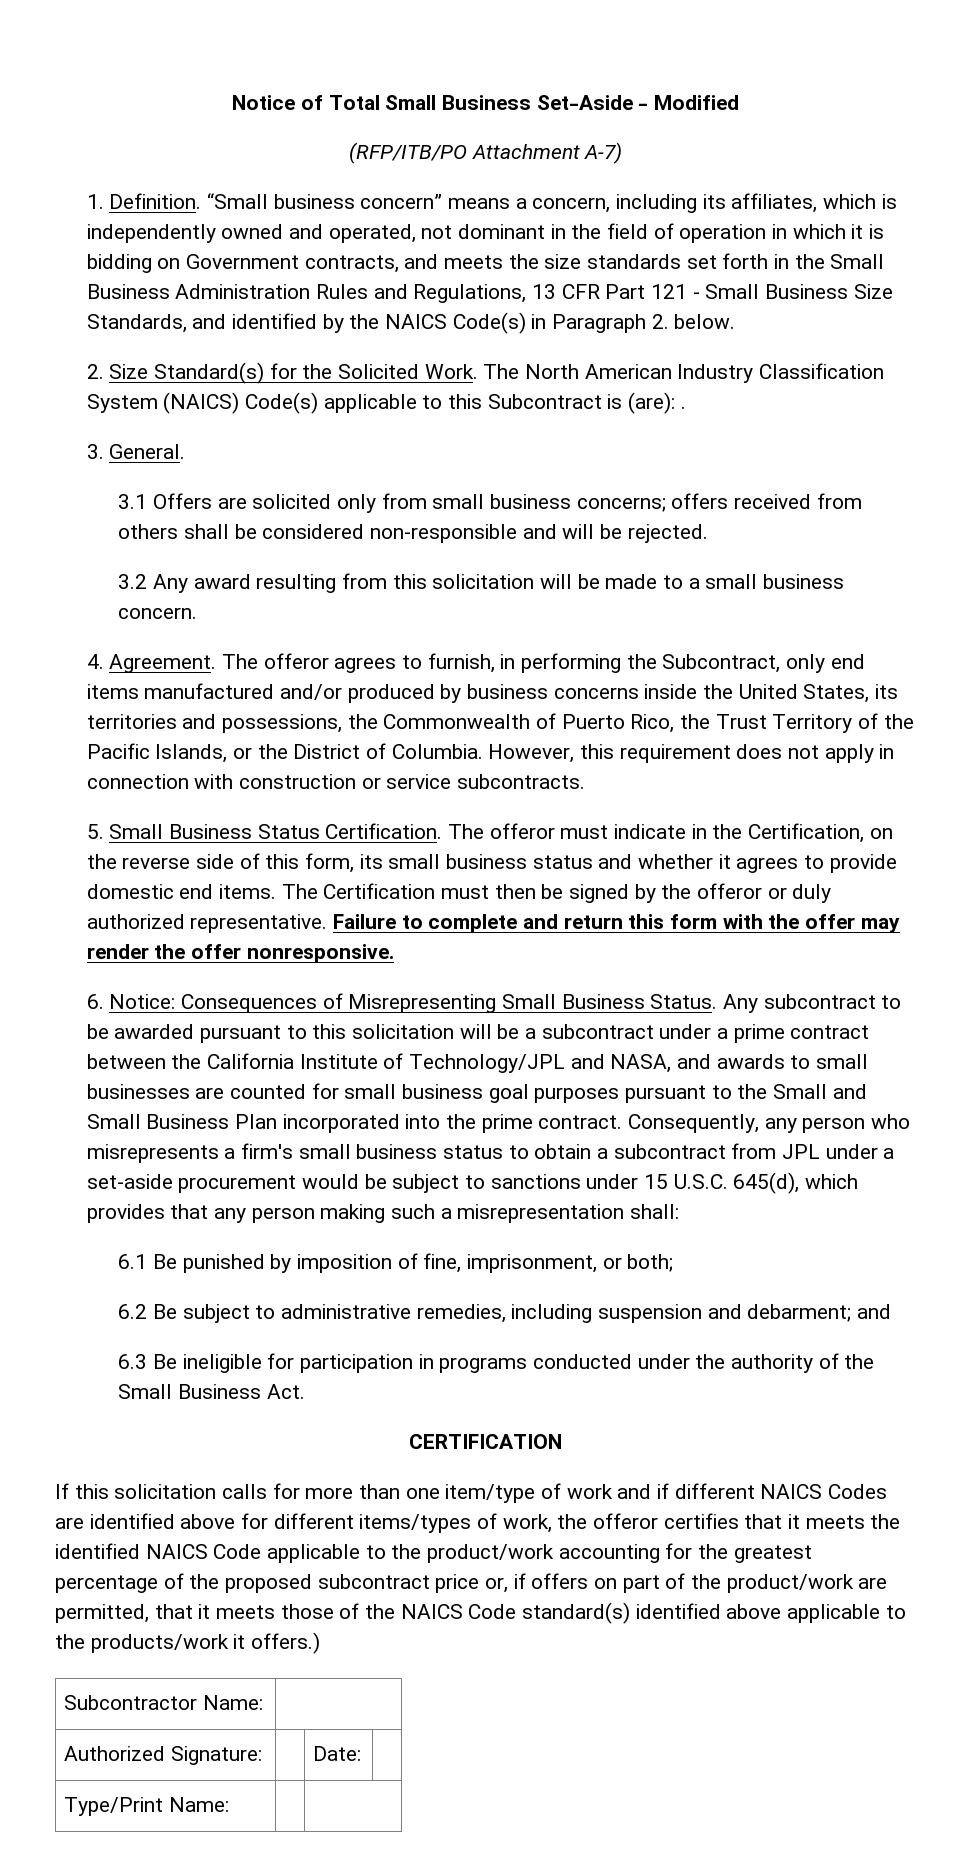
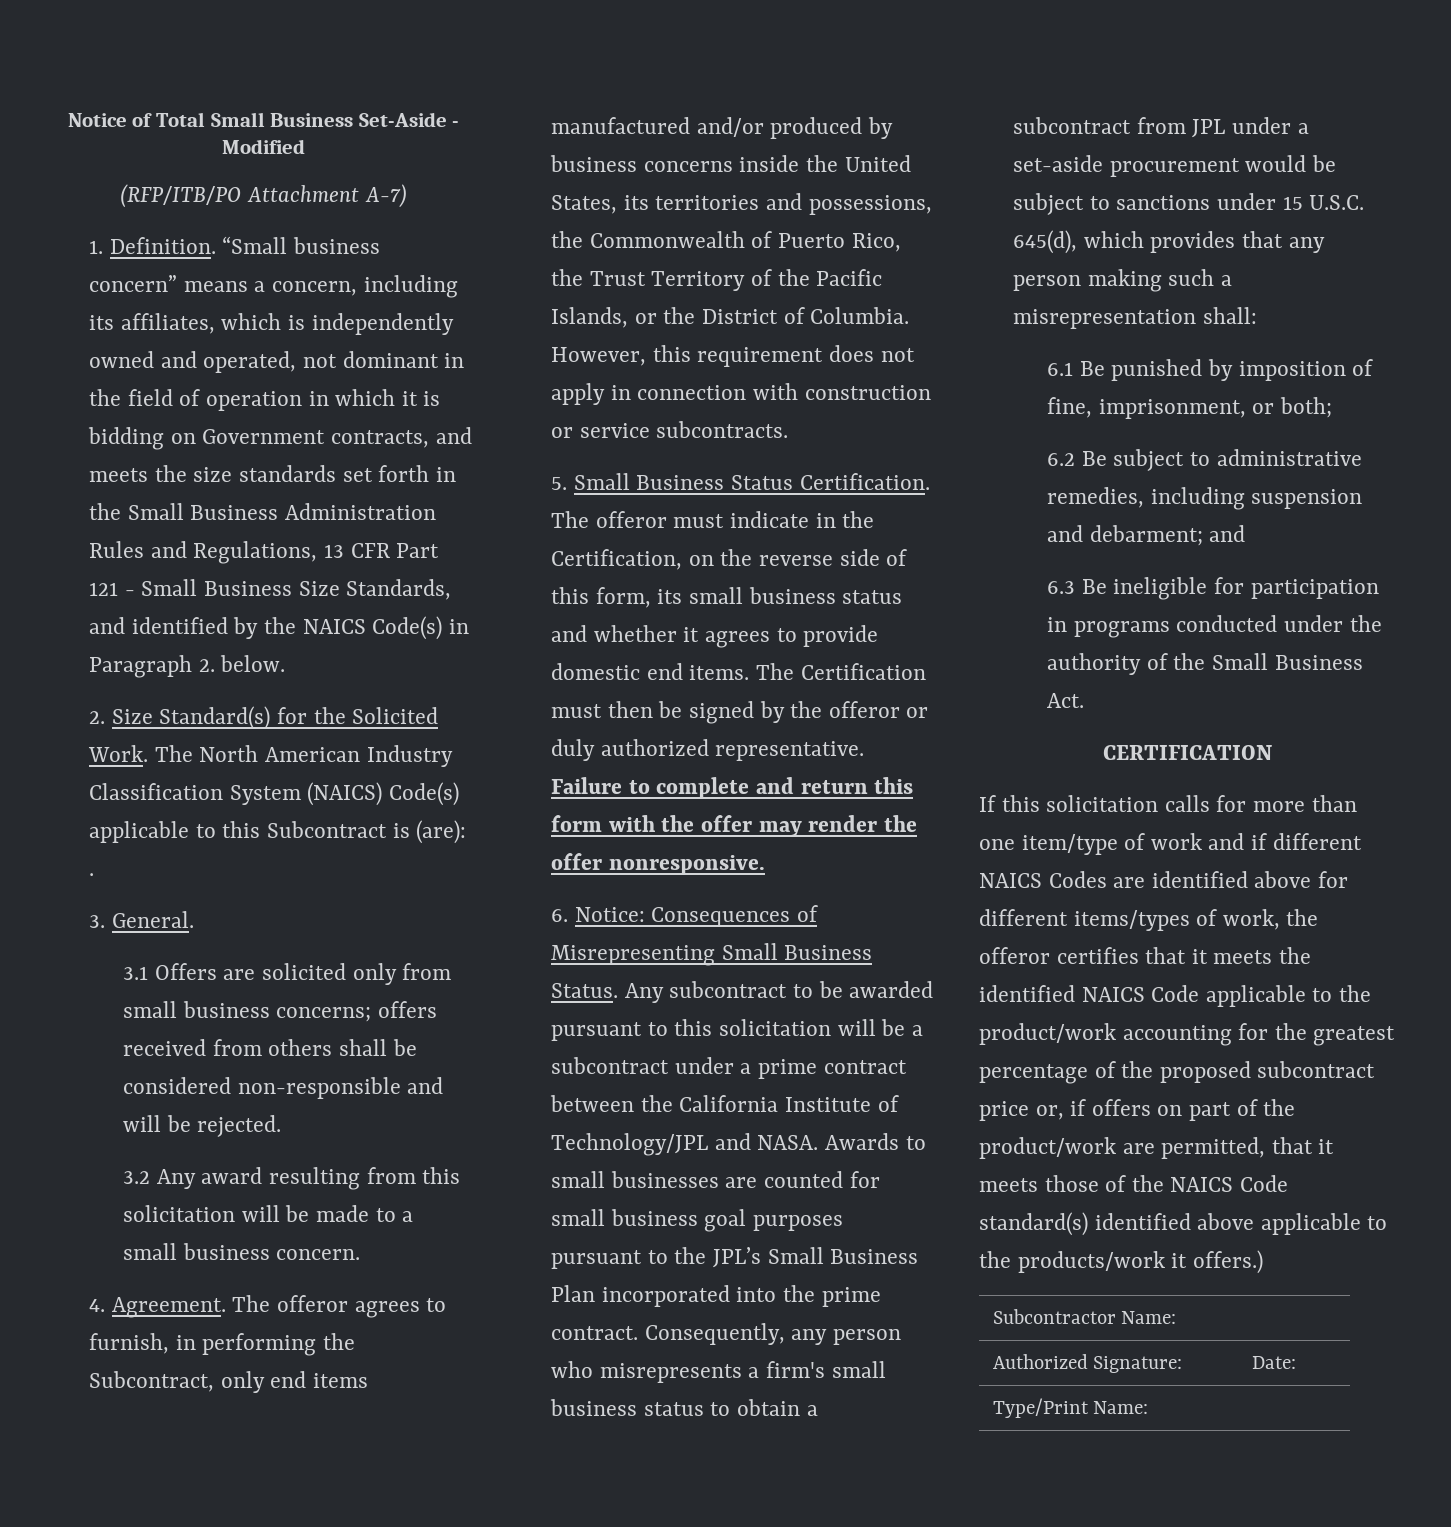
[610,1054,785,1073] NASA, and awards -> [757,1133,899,1150] NASA. Awards
[773,1084,867,1099] Small and -> [712,1247,761,1268] JPL’s

